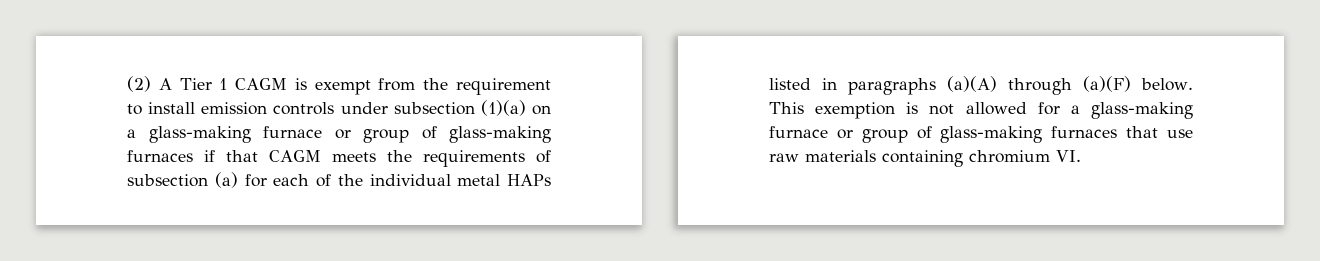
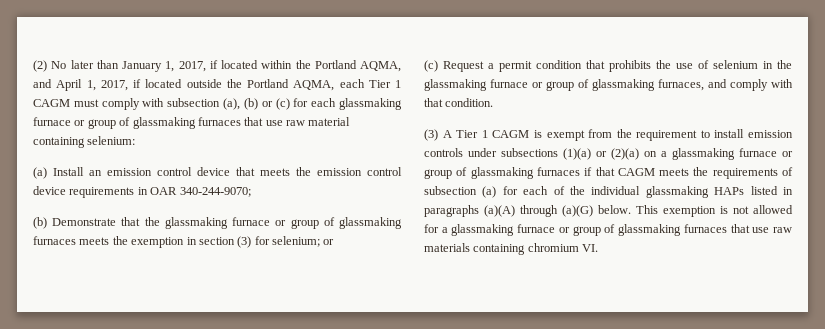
(151, 84) none -> [51,60,401,72] [33,79,401,91] [33,98,402,110] [33,117,351,129] [33,136,136,148] [33,167,402,179] [33,186,251,198] [33,217,403,229] [33,236,335,248] [424,60,792,72] [424,79,793,91] [424,98,494,107] [424,129,438,141] No later than January 1, 2017, if located within the Portland AQMA, and April 1, 2017, if located outside the Portland AQMA, each Tier 1 CAGM must comply with subsection (a), (b) or (c) for each glassmaking furnace or group of glassmaking furnaces that use raw material containing selenium: // (a) Install an emission control device that meets the emission control device requirements in OAR 340-244-9070; // (b) Demonstrate that the glassmaking furnace or group of glassmaking furnaces meets the exemption in section (3) for selenium; or // (c) Request a permit condition that prohibits the use of selenium in the glassmaking furnace or group of glassmaking furnaces, and comply with that condition. // (3)
[393,100,526,116] subsection (1)(a) -> [501,148,639,160] subsections (1)(a) or (2)(a)
[148,126,551,143] glass-making furnace or group of glass-making -> [672,148,793,160] [424,167,534,179] glassmaking furnace or group of glassmaking
[457,174,501,186] metal -> [645,186,709,198] glassmaking
[1083,76,1132,92] (a)(F) -> [562,205,593,217] (a)(G)
[1091,102,1193,119] [769,126,1043,143] glass-making furnace or group of glass-making -> [451,224,682,236] glassmaking furnace or group of glassmaking

